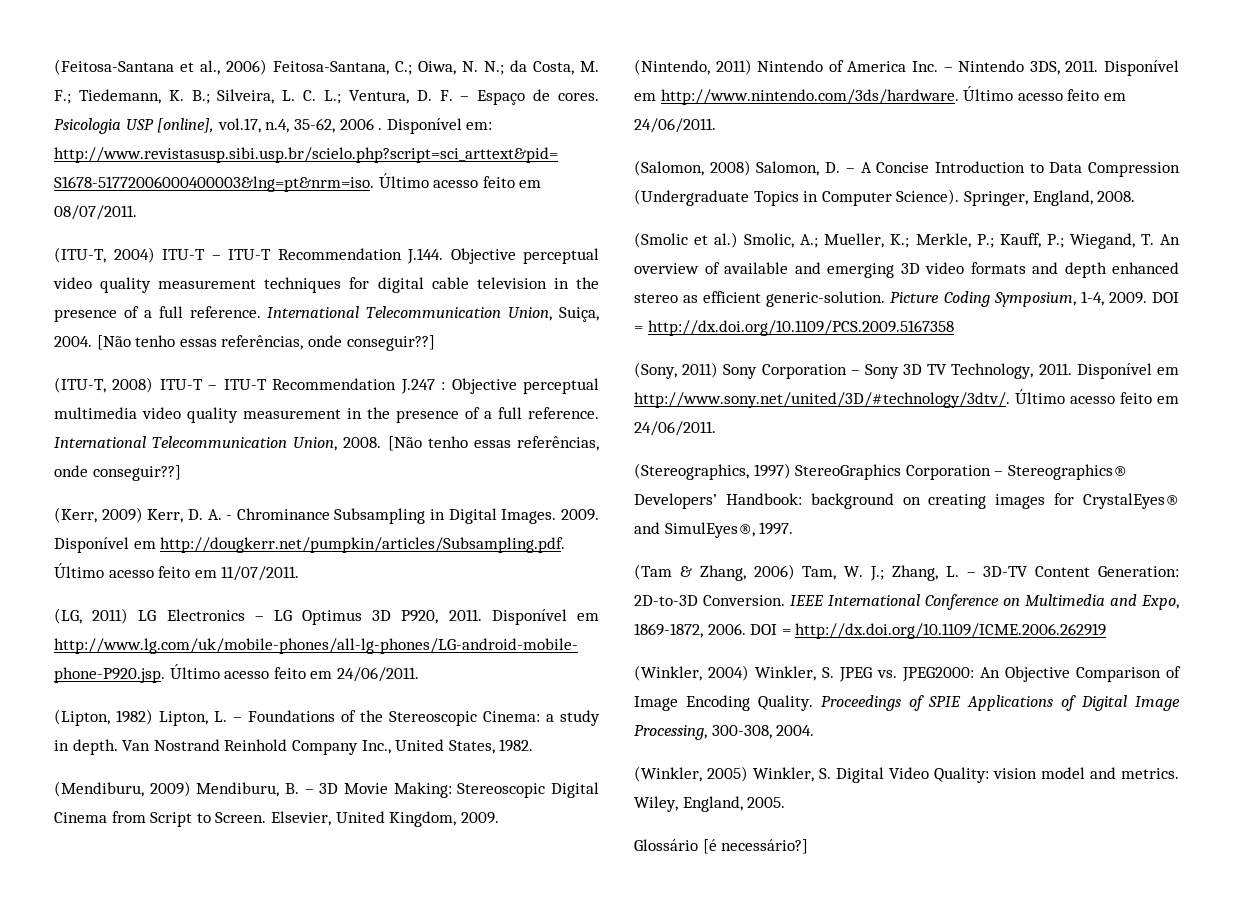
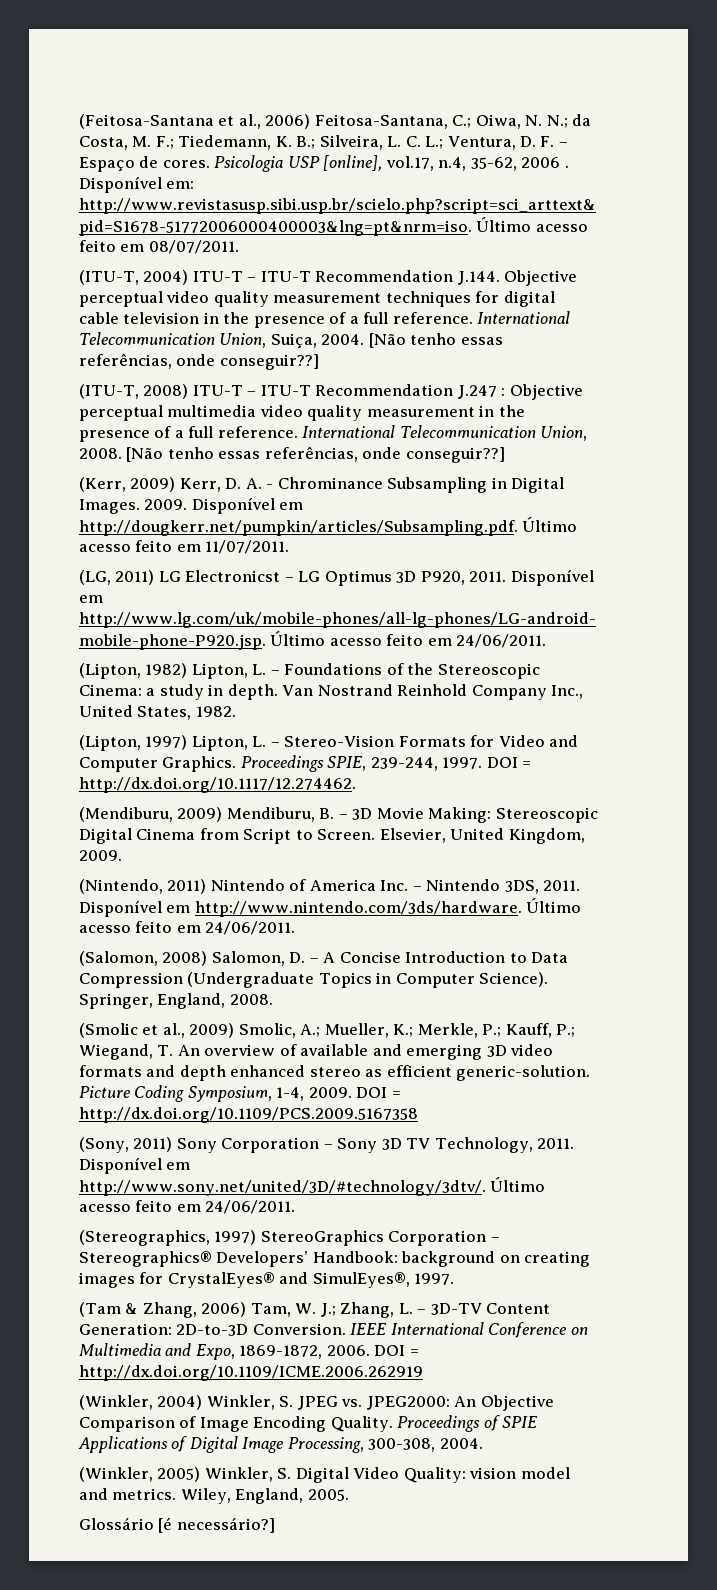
[166,609,245,621] Electronics -> [185,570,281,582] Electronicst
(534, 745) none -> [79,735,579,751] [79,755,532,772] [79,777,356,793] // (Lipton, 1997) Lipton, L. – Stereo-Vision Formats for Video and Computer Graphics. Proceedings SPIE, 239-244, 1997. DOI = http://dx.doi.org/10.1117/12.274462.
[714,232,739,248] al.) -> [162,1023,235,1038] al., 2009)

